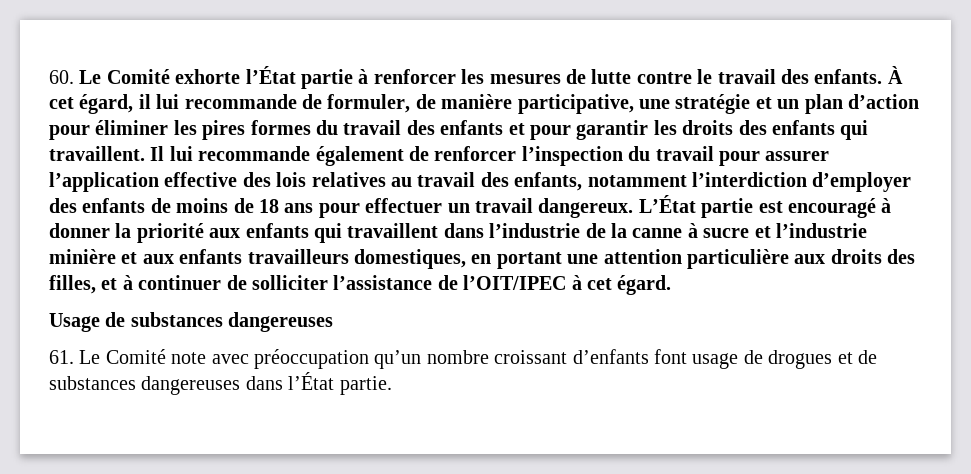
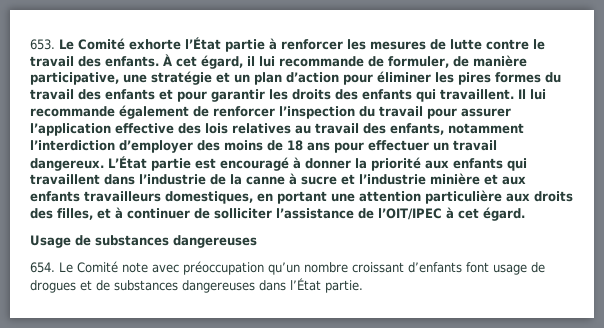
[49,70,74,84] 60. -> [30,39,55,50] 653.
[82,198,171,213] enfants de -> (220, 145) none
[49,350,74,364] 61. -> [30,262,55,273] 654.

